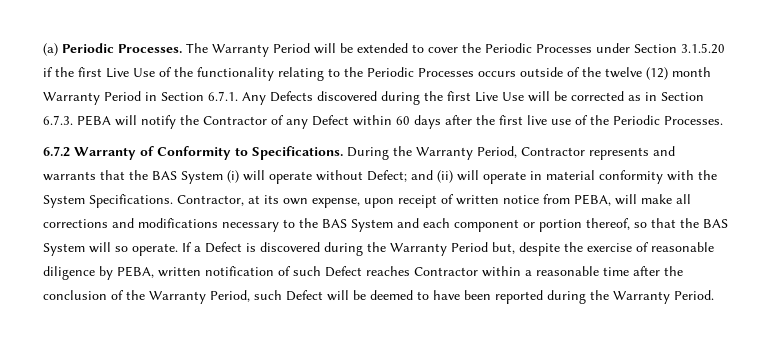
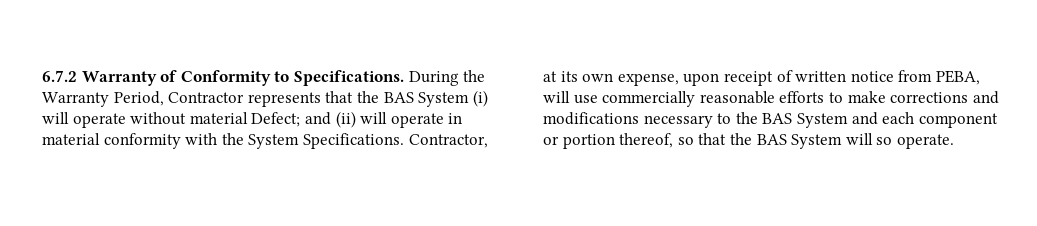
[43,43,725,57] [43,67,711,81] [43,91,704,105] [43,115,723,129] (a) Periodic Processes. The Warranty Period will be extended to cover the Periodic Processes under Section 3.1.5.20 if the first Live Use of the functionality relating to the Periodic Processes occurs outside of the twelve (12) month Warranty Period in Section 6.7.1. Any Defects discovered during the first Live Use will be corrected as in Section 6.7.3. PEBA will notify the Contractor of any Defect within 60 days after the first live use of the Periodic Processes. // -> (42, 76) none
[653,146,675,156] [43,171,96,181] and warrants -> (321, 99) none
(363, 175) none -> [189,112,248,124] material
[641,194,691,204] make all -> [573,91,886,107] use commercially reasonable efforts to make
[182,242,714,256] [43,266,683,280] [43,290,714,304] If a Defect is discovered during the Warranty Period but, despite the exercise of reasonable diligence by PEBA, written notification of such Defect reaches Contractor within a reasonable time after the conclusion of the Warranty Period, such Defect will be deemed to have been reported during the Warranty Period. -> (954, 141) none

